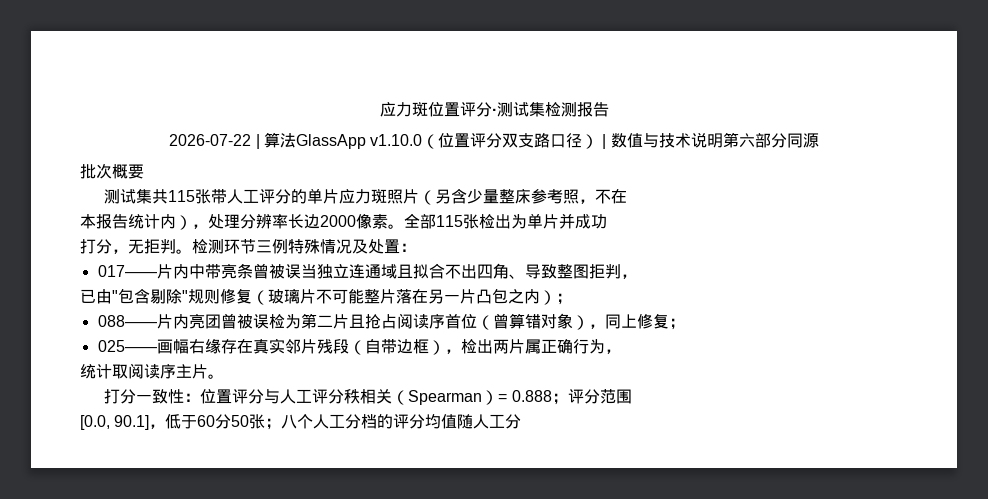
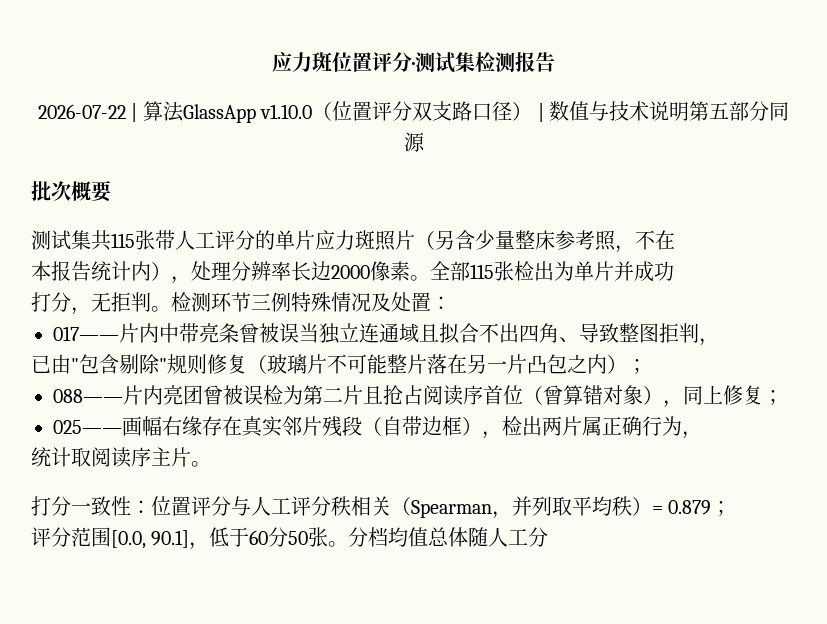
[738,133,755,148] 六 -> [709,102,729,119] 五
[482,390,568,405] ）= 0.888； -> [492,496,732,519] ，并列取平均秩）= 0.879； //
(632, 396) // -> (111, 537) none
[265,414,458,430] ；八个人工分档的评分均值 -> [328,527,469,547] 。分档均值总体

